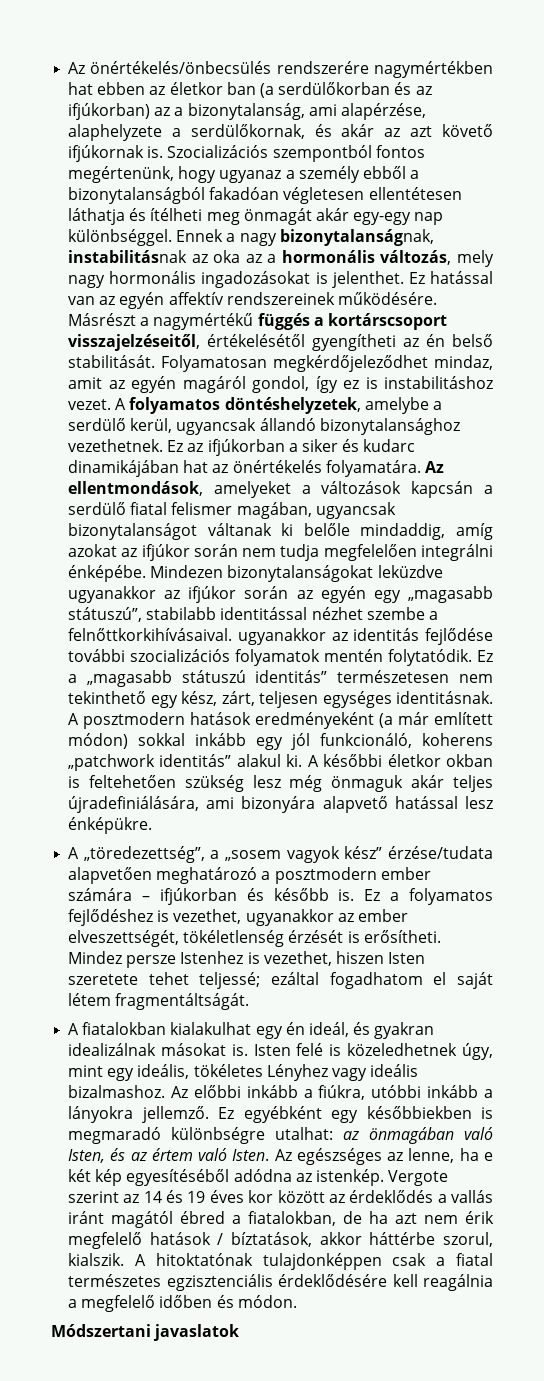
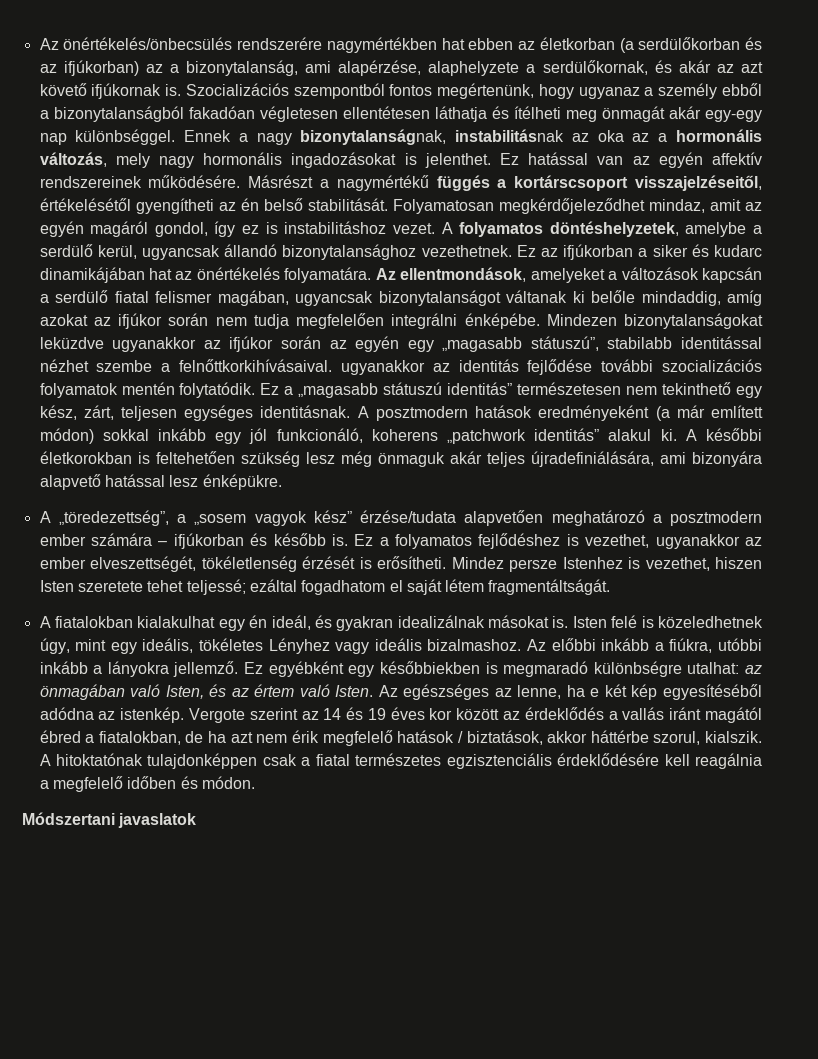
[169,82,256,95] életkor ban -> [539,37,615,50] életkorban
[387,754,493,767] életkor okban -> [39,451,132,464] életkorokban
[231,1232,313,1247] bíztatások, -> [466,730,543,745] biztatások,

